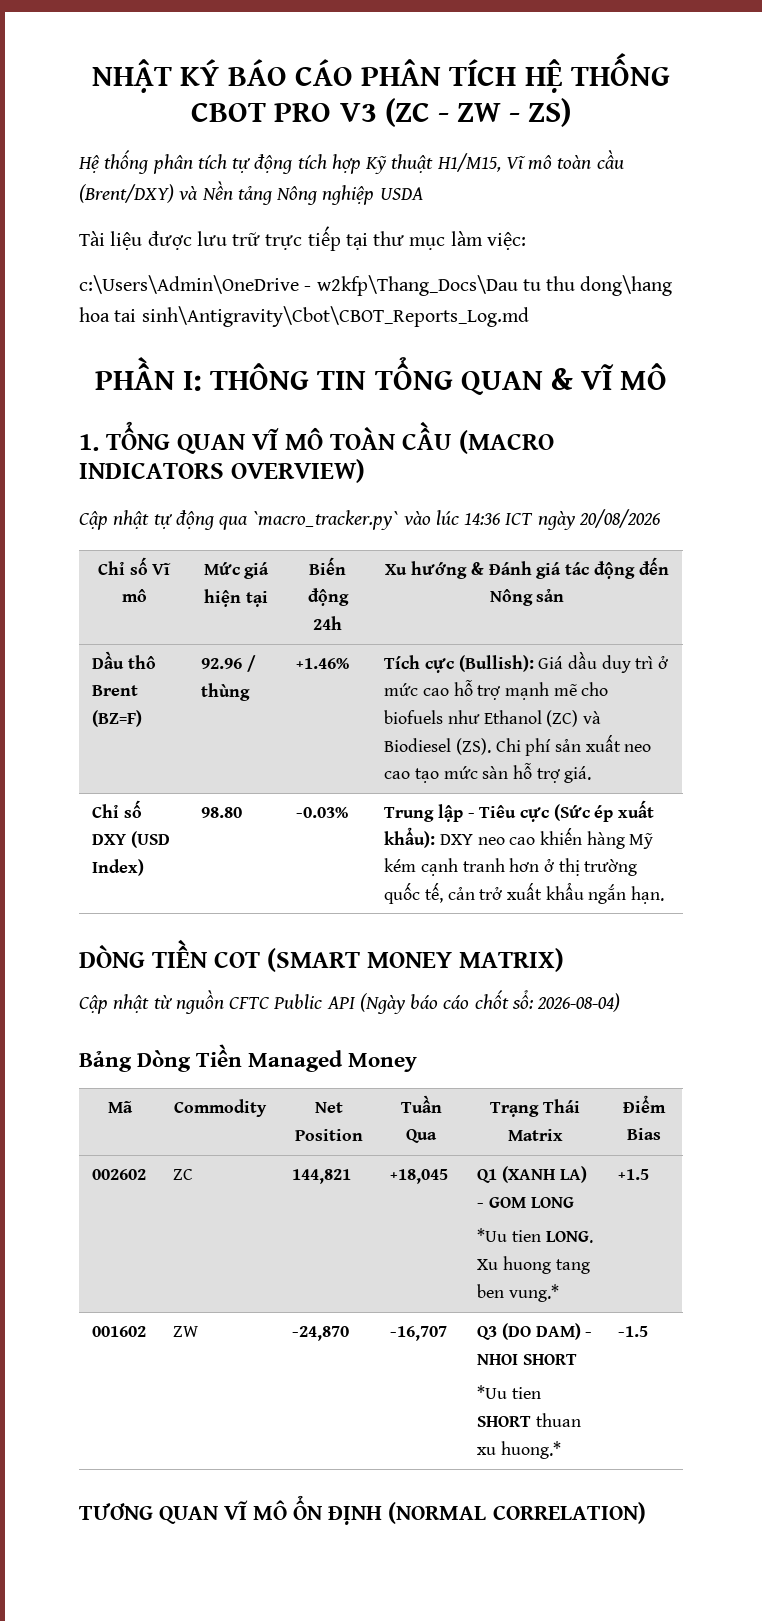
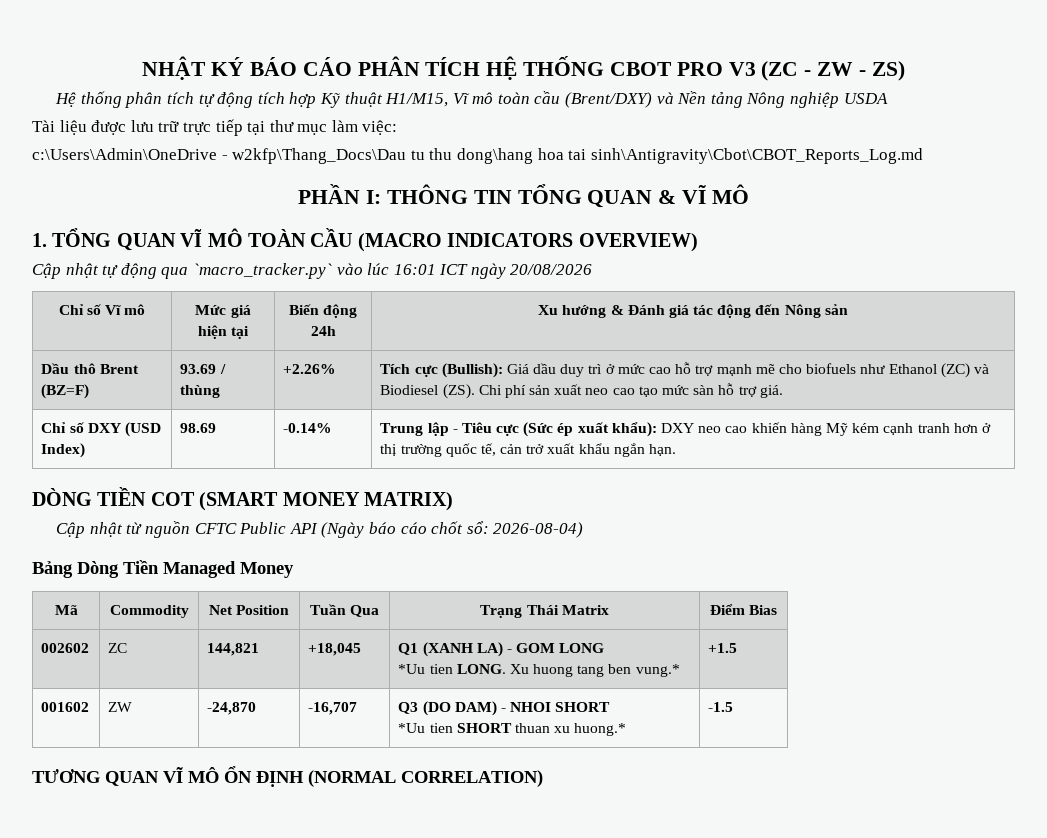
[464,513,502,525] 14:36 -> [393,264,436,275] 16:01
[201,658,243,669] 92.96 -> [180,364,217,374] 93.69
[296,657,350,669] +1.46% -> [283,364,337,374] +2.26%
[201,807,243,818] [296,806,349,818] 98.80 | -0.03% -> [180,423,217,433] [283,423,333,433] 98.69 | -0.14%

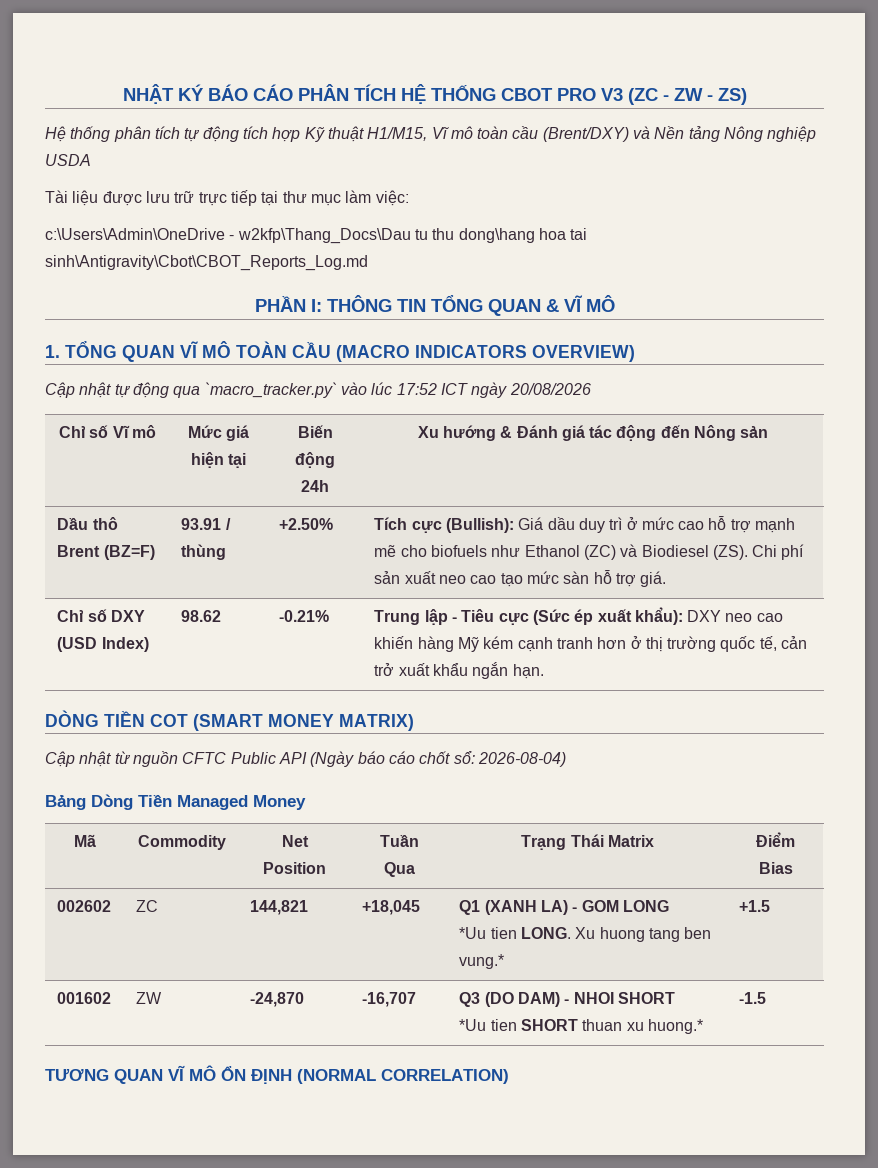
[393,264,436,275] 16:01 -> [396,383,437,395] 17:52
[180,364,217,374] 93.69 -> [181,518,222,530] 93.91
[283,364,337,374] +2.26% -> [279,518,334,530] +2.50%
[180,423,217,433] [283,423,333,433] 98.69 | -0.14% -> [181,610,222,622] [279,610,330,622] 98.62 | -0.21%

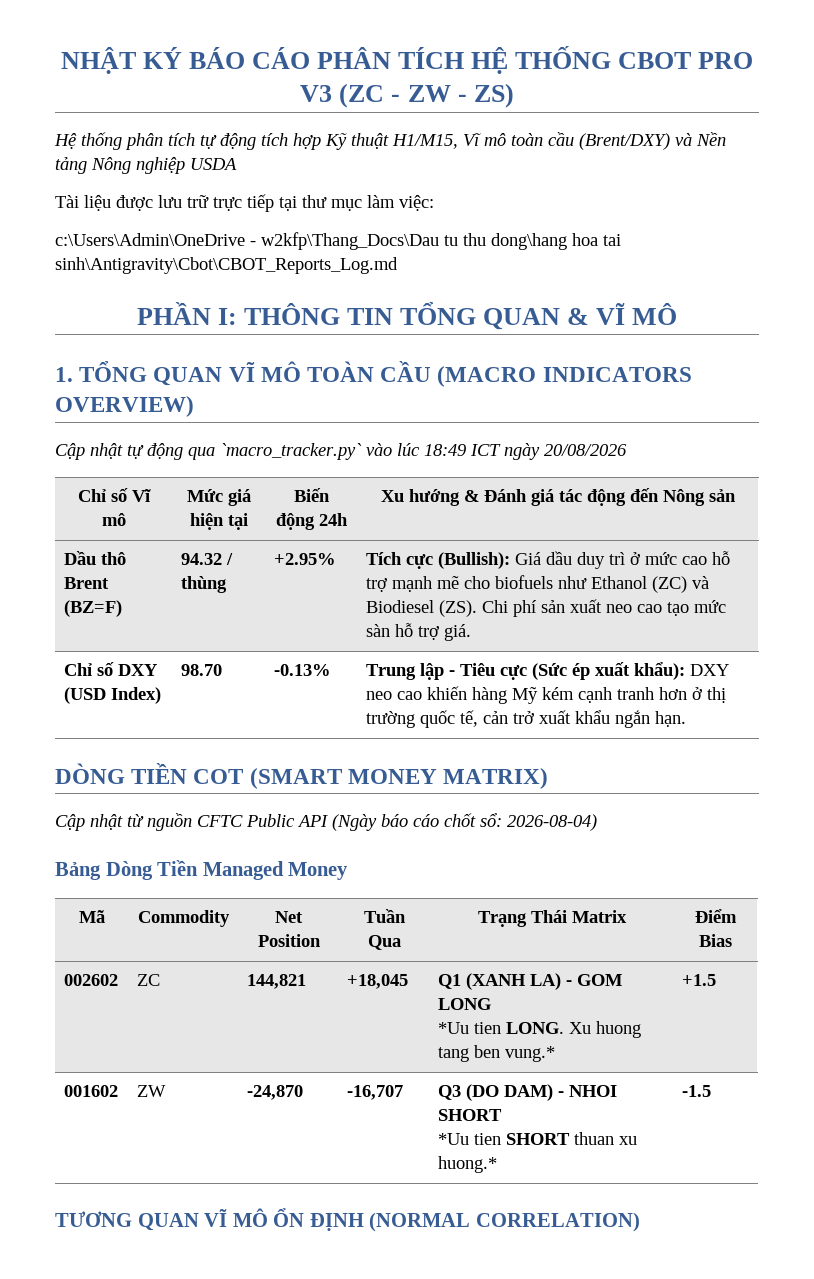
[396,383,437,395] 17:52 -> [424,444,466,456] 18:49
[181,518,222,530] 93.91 -> [181,553,223,565] 94.32
[279,518,334,530] +2.50% -> [274,553,337,565] +2.95%
[181,610,222,622] [279,610,330,622] 98.62 | -0.21% -> [181,664,223,676] [274,664,332,676] 98.70 | -0.13%

